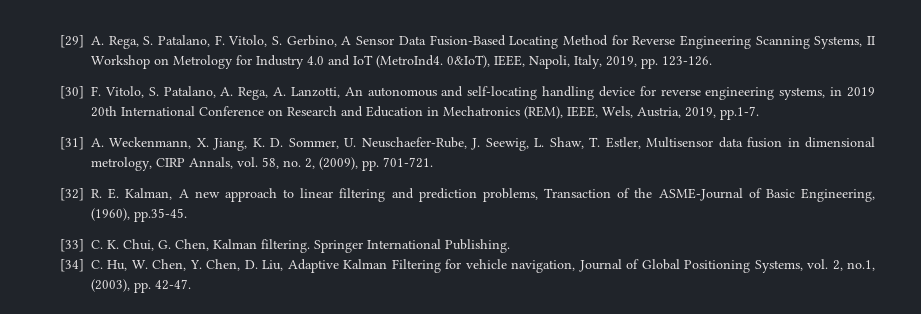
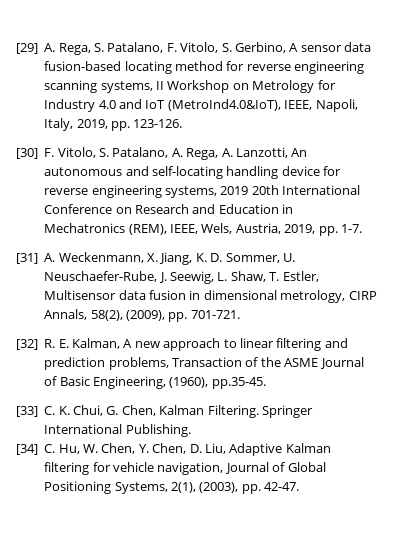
[356,35,863,49] Sensor Data Fusion-Based Locating Method for Reverse Engineering Scanning Systems, -> [300,42,371,52] [44,61,365,74] [44,80,153,93] sensor data fusion-based locating method for reverse engineering scanning systems,
[376,55,490,68] (MetroInd4. 0&IoT), -> [167,99,281,111] (MetroInd4.0&IoT),
[830,87,843,96] in -> (217, 192) none
[720,106,759,120] pp.1-7. -> [318,224,362,236] pp. 1-7.
[237,157,315,169] vol. 58, no. 2, -> [90,310,123,321] 58(2),
[658,188,743,201] ASME-Journal -> [284,357,364,369] ASME Journal
[261,239,310,253] filtering. -> [207,405,259,418] Filtering.
[391,259,441,273] Filtering -> [44,462,90,475] filtering
[807,259,876,271] vol. 2, no.1, -> [171,482,196,493] 2(1),

